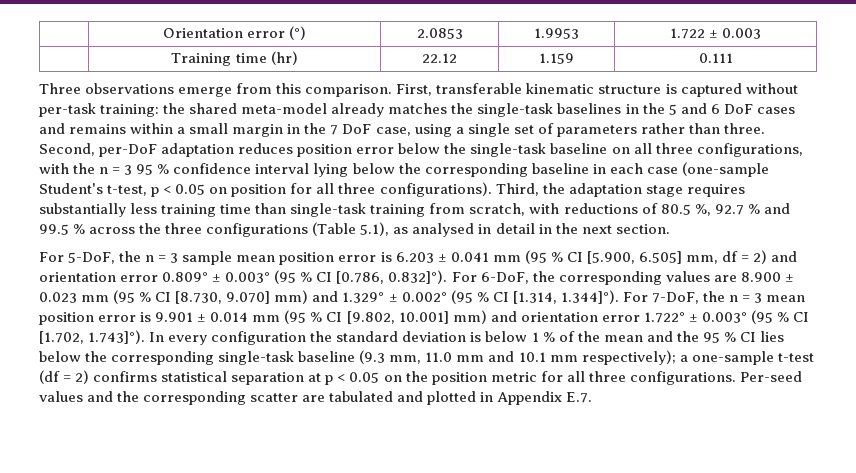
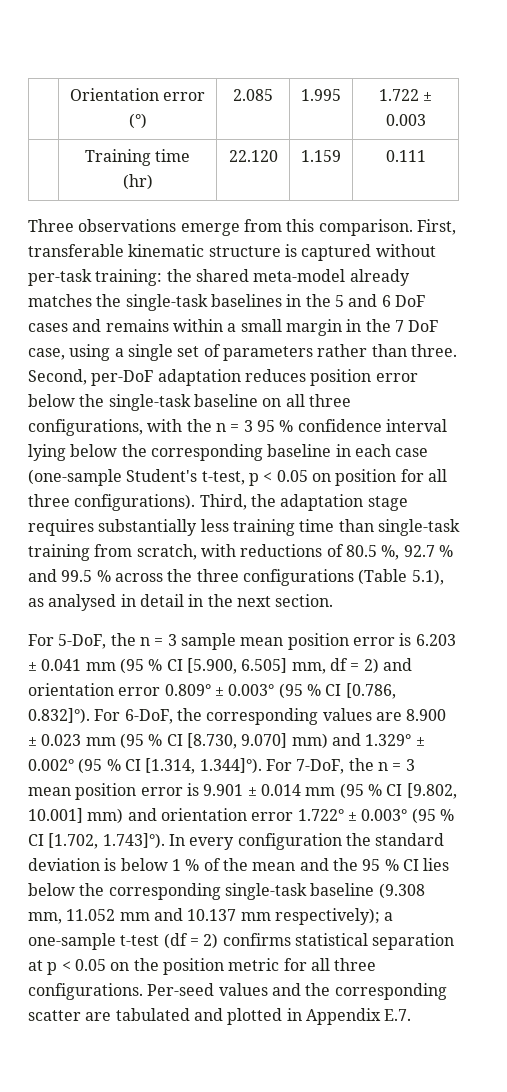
[416,28,463,39] [534,28,579,39] 2.0853 | 1.9953 -> [233,89,273,101] [301,89,341,101] 2.085 | 1.995
[422,53,458,63] 22.12 -> [228,150,278,162] 22.120
[359,350,453,364] (9.3 mm, 11.0 -> [378,883,425,899] [28,909,116,924] (9.308 mm, 11.052
[518,352,546,362] 10.1 -> [187,909,237,921] 10.137

